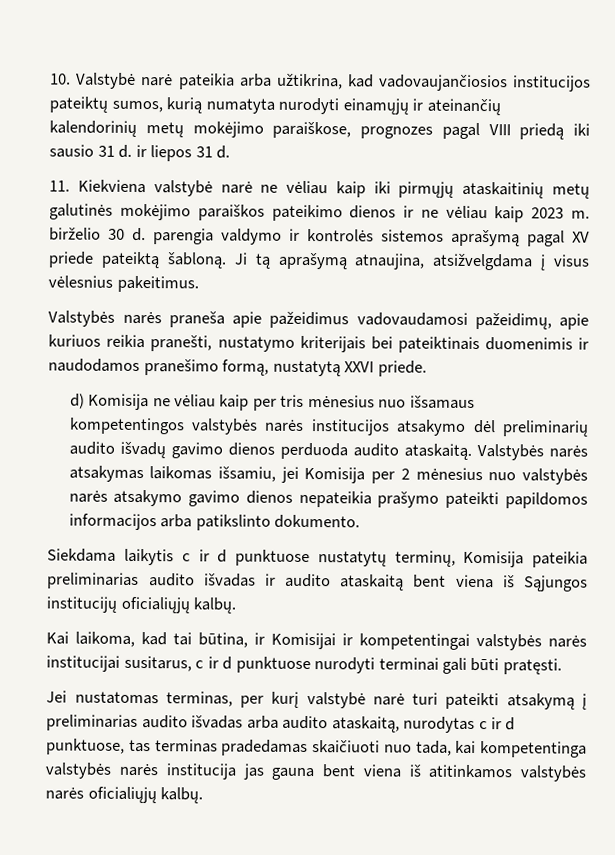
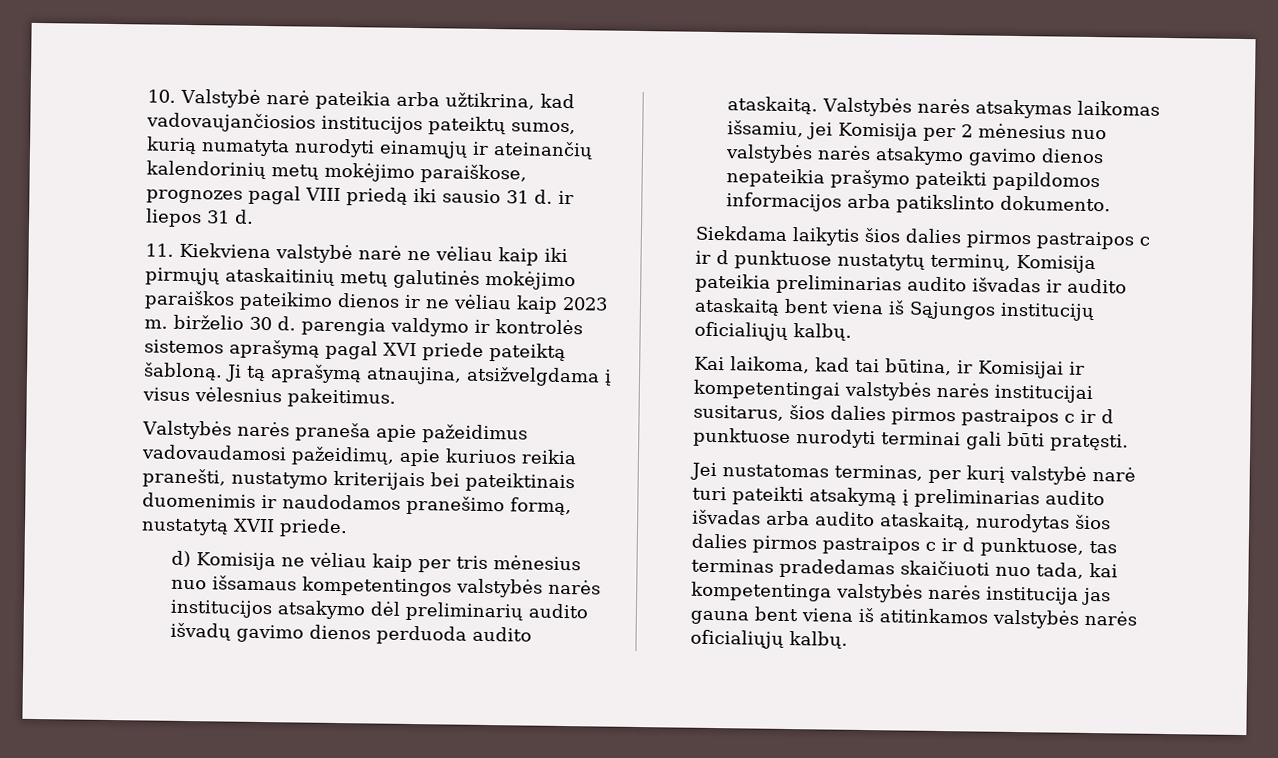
[572,231,590,243] XV -> [383,342,418,357] XVI
[344,361,375,373] XXVI -> [233,518,276,533] XVII
(175, 557) none -> [864,227,1135,250] šios dalies pirmos pastraipos
(192, 663) none -> [789,405,1060,427] šios dalies pirmos pastraipos
(476, 725) none -> [1075,514,1112,530] [691,533,921,555] šios dalies pirmos pastraipos

